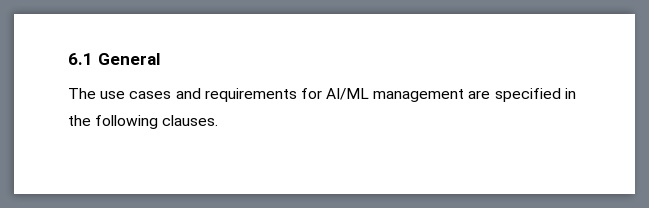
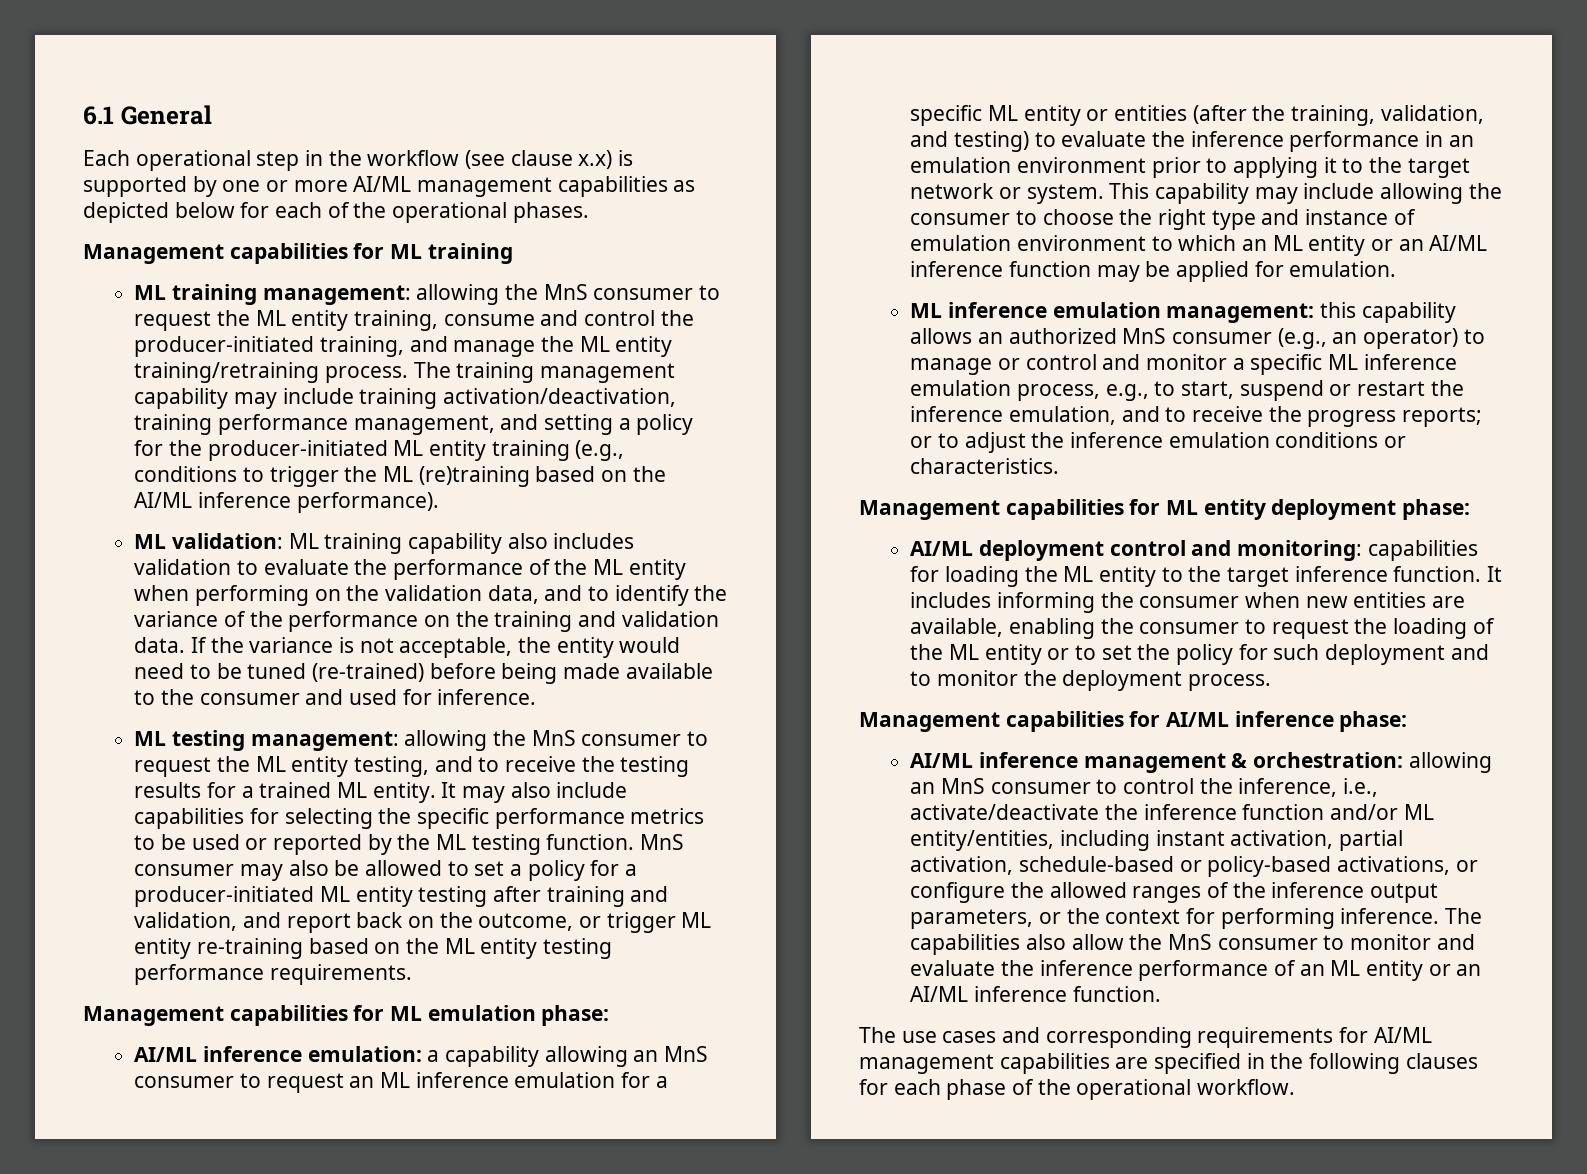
(160, 59) none -> [83,150,634,171] [83,176,696,197] [83,202,589,223] [83,243,513,264] [134,284,721,305] [134,310,694,331] [134,336,673,357] [134,362,676,383] [134,388,677,409] [134,414,694,435] [134,440,625,461] [134,466,666,487] [134,492,439,513] [134,533,635,554] [134,559,686,580] [134,585,728,606] [134,611,719,632] [134,637,681,658] [134,663,713,684] [134,689,537,705] [134,730,709,751] [134,756,690,777] [134,782,628,803] [134,808,705,829] [134,834,685,855] [134,860,638,881] [134,886,669,907] [134,912,712,933] [134,938,613,959] [134,964,413,985] [83,1005,610,1026] [134,1046,709,1067] [134,1072,668,1093] [910,105,1484,126] [910,131,1474,152] [910,157,1470,178] [910,183,1502,204] [910,209,1416,230] [910,235,1488,256] [910,261,1397,282] [910,302,1456,323] [910,328,1485,349] [910,354,1457,375] [910,380,1464,401] [910,406,1483,427] [910,432,1407,453] [910,458,1060,474] [859,499,1471,520] [910,540,1478,561] [910,566,1503,587] [910,592,1466,613] [910,618,1495,639] [910,644,1489,665] [910,670,1272,691] [859,711,1408,732] [910,752,1492,773] [910,778,1379,797] [910,804,1434,820] [910,830,1404,851] [910,856,1478,877] [910,882,1439,903] [910,908,1483,929] [910,934,1475,955] [910,960,1482,981] [910,986,1161,1002] // Each operational step in the workflow (see clause x.x) is supported by one or more AI/ML management capabilities as depicted below for each of the operational phases. // Management capabilities for ML training // ML training management: allowing the MnS consumer to request the ML entity training, consume and control the producer-initiated training, and manage the ML entity training/retraining process. The training management capability may include training activation/deactivation, training performance management, and setting a policy for the producer-initiated ML entity training (e.g., conditions to trigger the ML (re)training based on the AI/ML inference performance). // ML validation: ML training capability also includes validation to evaluate the performance of the ML entity when performing on the validation data, and to identify the variance of the performance on the training and validation data. If the variance is not acceptable, the entity would need to be tuned (re-trained) before being made available to the consumer and used for inference. // ML testing management: allowing the MnS consumer to request the ML entity testing, and to receive the testing results for a trained ML entity. It may also include capabilities for selecting the specific performance metrics to be used or reported by the ML testing function. MnS consumer may also be allowed to set a policy for a producer-initiated ML entity testing after training and validation, and report back on the outcome, or trigger ML entity re-training based on the ML entity testing performance requirements. // Management capabilities for ML emulation phase: // AI/ML inference emulation: a capability allowing an MnS consumer to request an ML inference emulation for a specific ML entity or entities (after the training, validation, and testing) to evaluate the inference performance in an emulation environment prior to applying it to the target network or system. This capability may include allowing the consumer to choose the right type and instance of emulation environment to which an ML entity or an AI/ML inference function may be applied for emulation. // ML inference emulation management: this capability allows an authorized MnS consumer (e.g., an operator) to manage or control and monitor a specific ML inference emulation process, e.g., to start, suspend or restart the inference emulation, and to receive the progress reports; or to adjust the inference emulation conditions or characteristics. // Management capabilities for ML entity deployment phase: // AI/ML deployment control and monitoring: capabilities for loading the ML entity to the target inference function. It includes informing the consumer when new entities are available, enabling the consumer to request the loading of the ML entity or to set the policy for such deployment and to monitor the deployment process. // Management capabilities for AI/ML inference phase: // AI/ML inference management & orchestration: allowing an MnS consumer to control the inference, i.e., activate/deactivate the inference function and/or ML entity/entities, including instant activation, partial activation, schedule-based or policy-based activations, or configure the allowed ranges of the inference output parameters, or the context for performing inference. The capabilities also allow the MnS consumer to monitor and evaluate the inference performance of an ML entity or an AI/ML inference function.
(201, 93) none -> [1045,1027,1192,1048] corresponding
(465, 95) none -> [999,1053,1110,1074] capabilities
[162,115,219,126] clauses. -> [1405,1053,1478,1069] [859,1079,1296,1100] clauses for each phase of the operational workflow.

